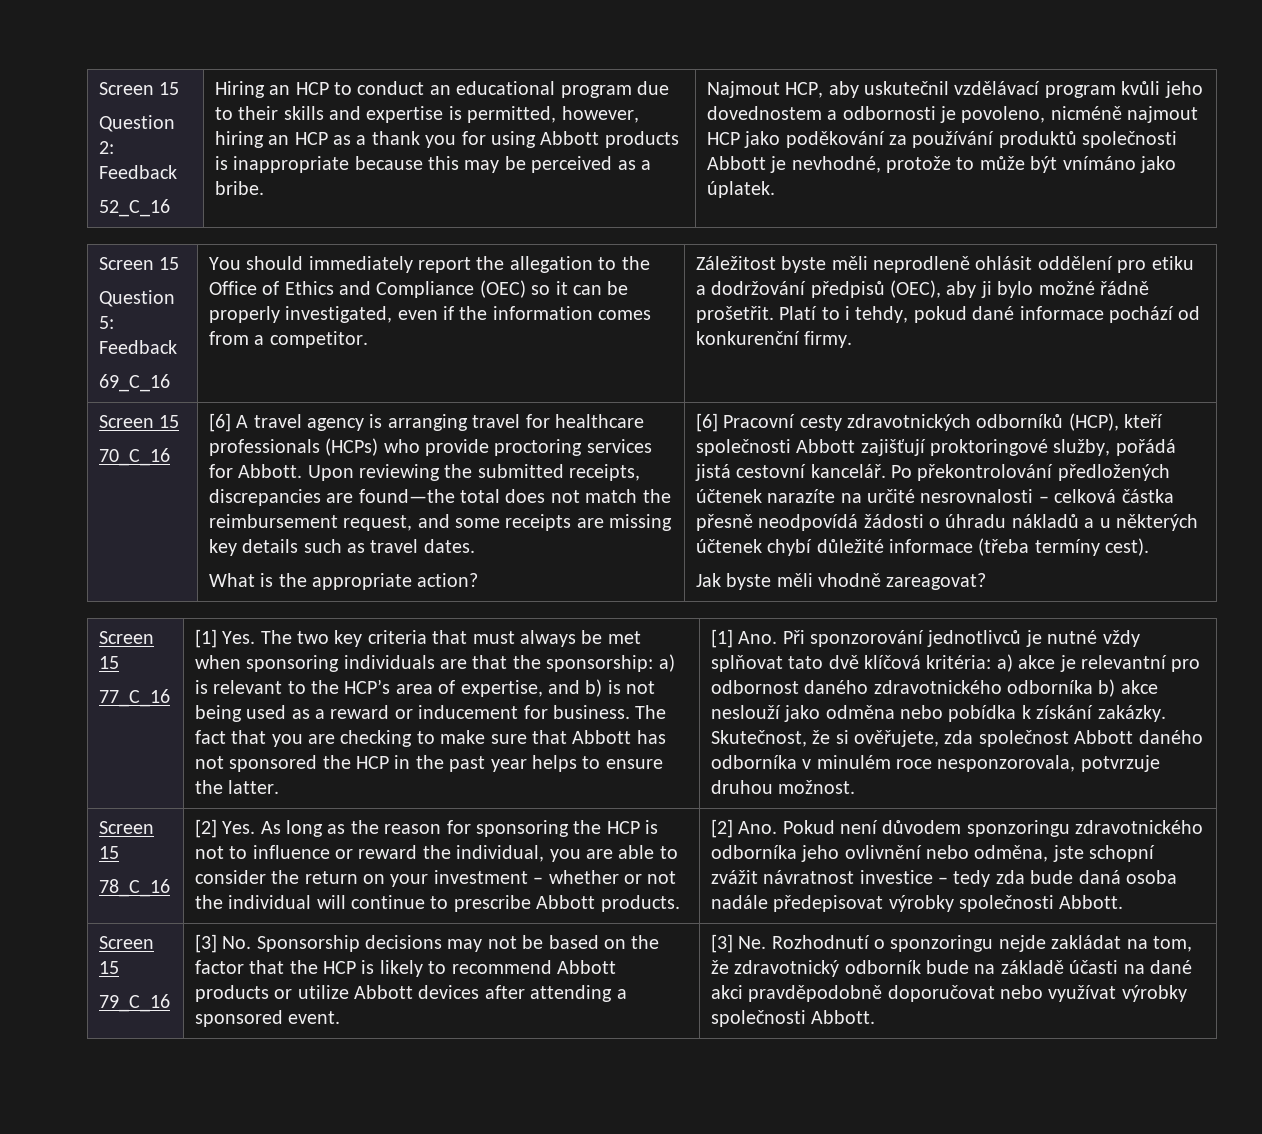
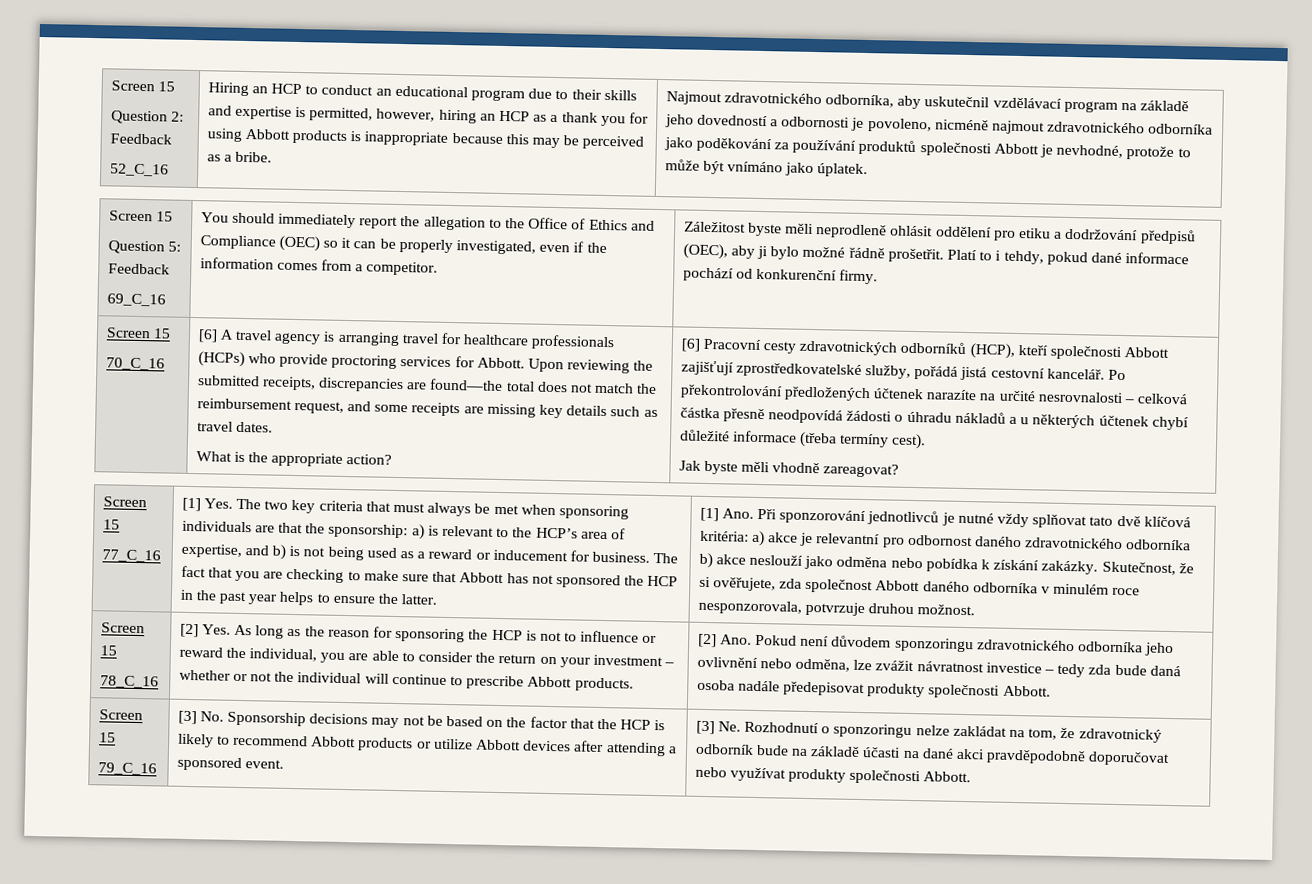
[785,82,824,98] HCP, -> [723,92,895,108] zdravotnického odborníka,
[1121,81,1203,98] [706,106,822,120] kvůli jeho dovednostem -> [1120,100,1190,112] [664,114,768,128] na základě jeho dovedností
[706,132,740,145] HCP -> [1047,121,1214,135] zdravotnického odborníka
[930,439,1049,456] proktoringové -> [735,362,862,378] zprostředkovatelské
[1052,845,1156,862] jste schopní -> [853,659,873,671] lze
[888,895,954,912] výrobky -> [867,683,926,698] produkty
[998,935,1046,952] nejde -> [915,725,950,736] nelze
[1121,985,1187,1002] výrobky -> [788,768,847,783] produkty

